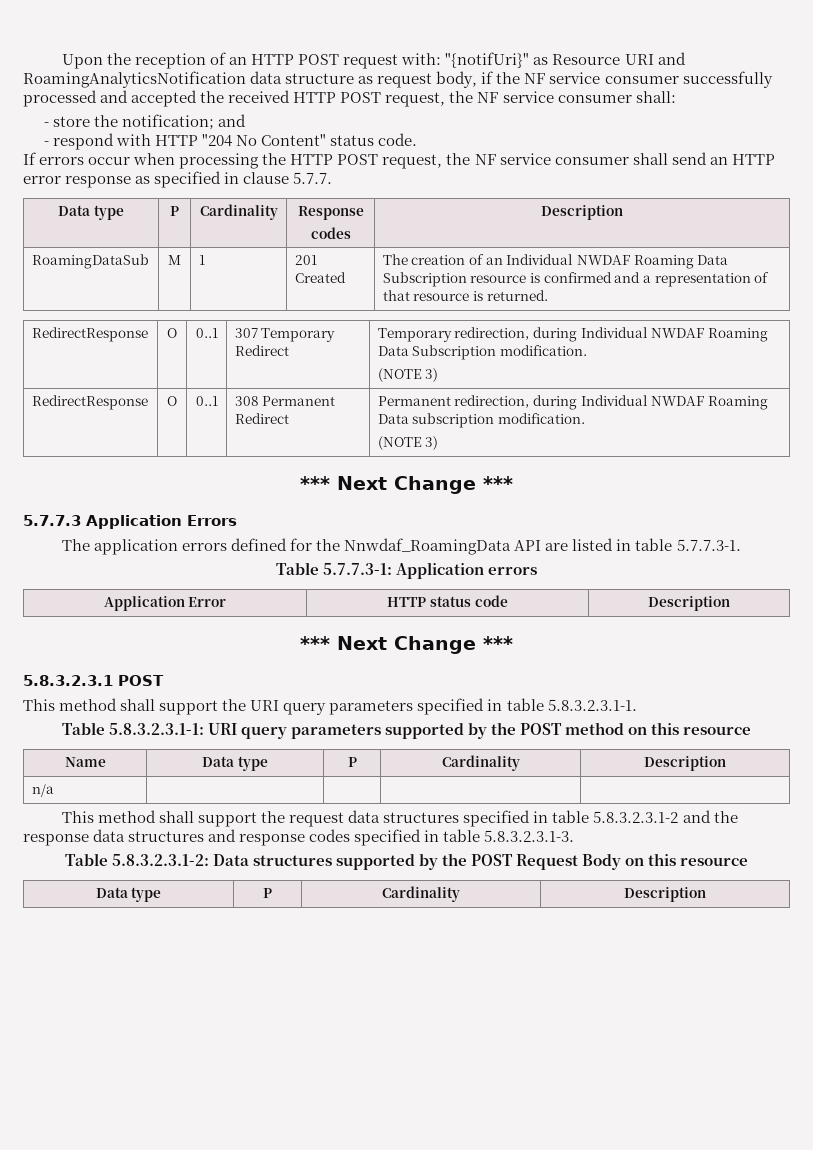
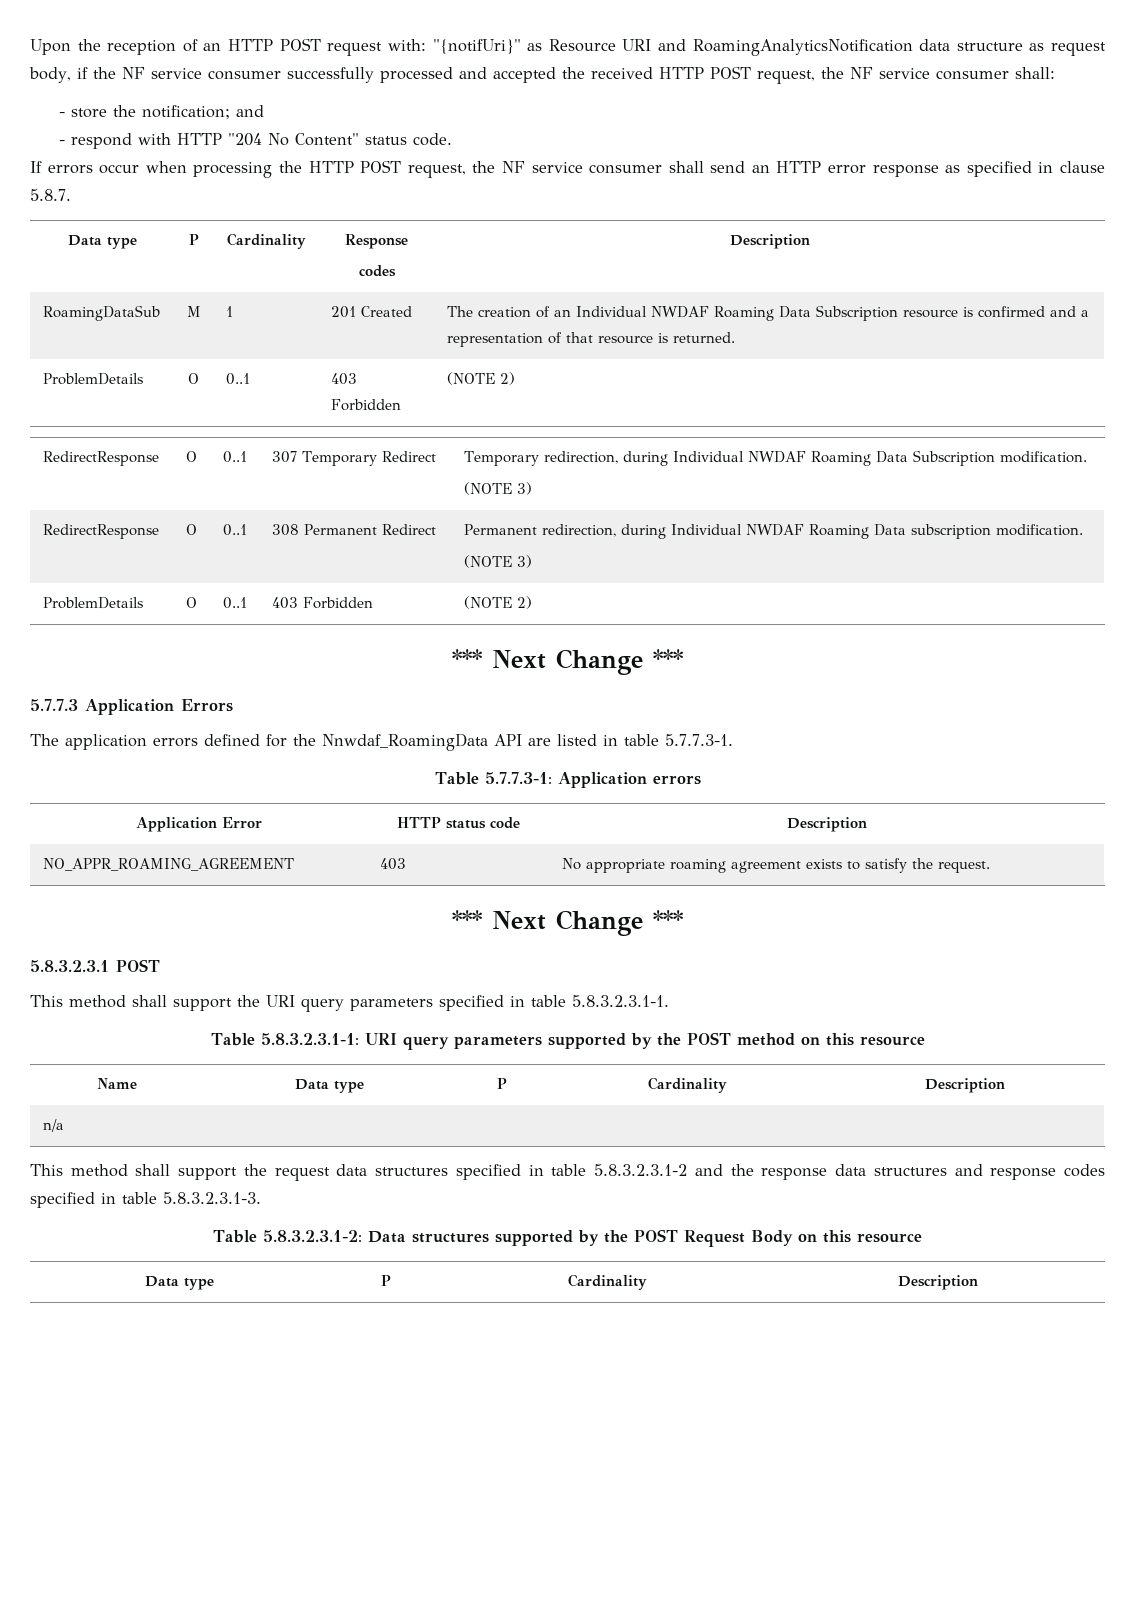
[293,172,333,184] 5.7.7. -> [30,189,71,201] 5.8.7.
(548, 295) none -> [42,373,143,385] [188,373,199,384] [225,373,250,385] [330,373,357,385] [330,399,401,411] [446,372,515,385] // ProblemDetails | O | 0..1 | 403 Forbidden | (NOTE 2)
(439, 443) none -> [42,597,143,609] [185,597,197,608] [222,597,247,609] [271,597,373,609] [463,596,532,609] // ProblemDetails | O | 0..1 | 403 Forbidden | (NOTE 2)
(730, 603) none -> [42,858,294,871] [379,858,406,870] [561,858,990,873] // NO_APPR_ROAMING_AGREEMENT | 403 | No appropriate roaming agreement exists to satisfy the request.

